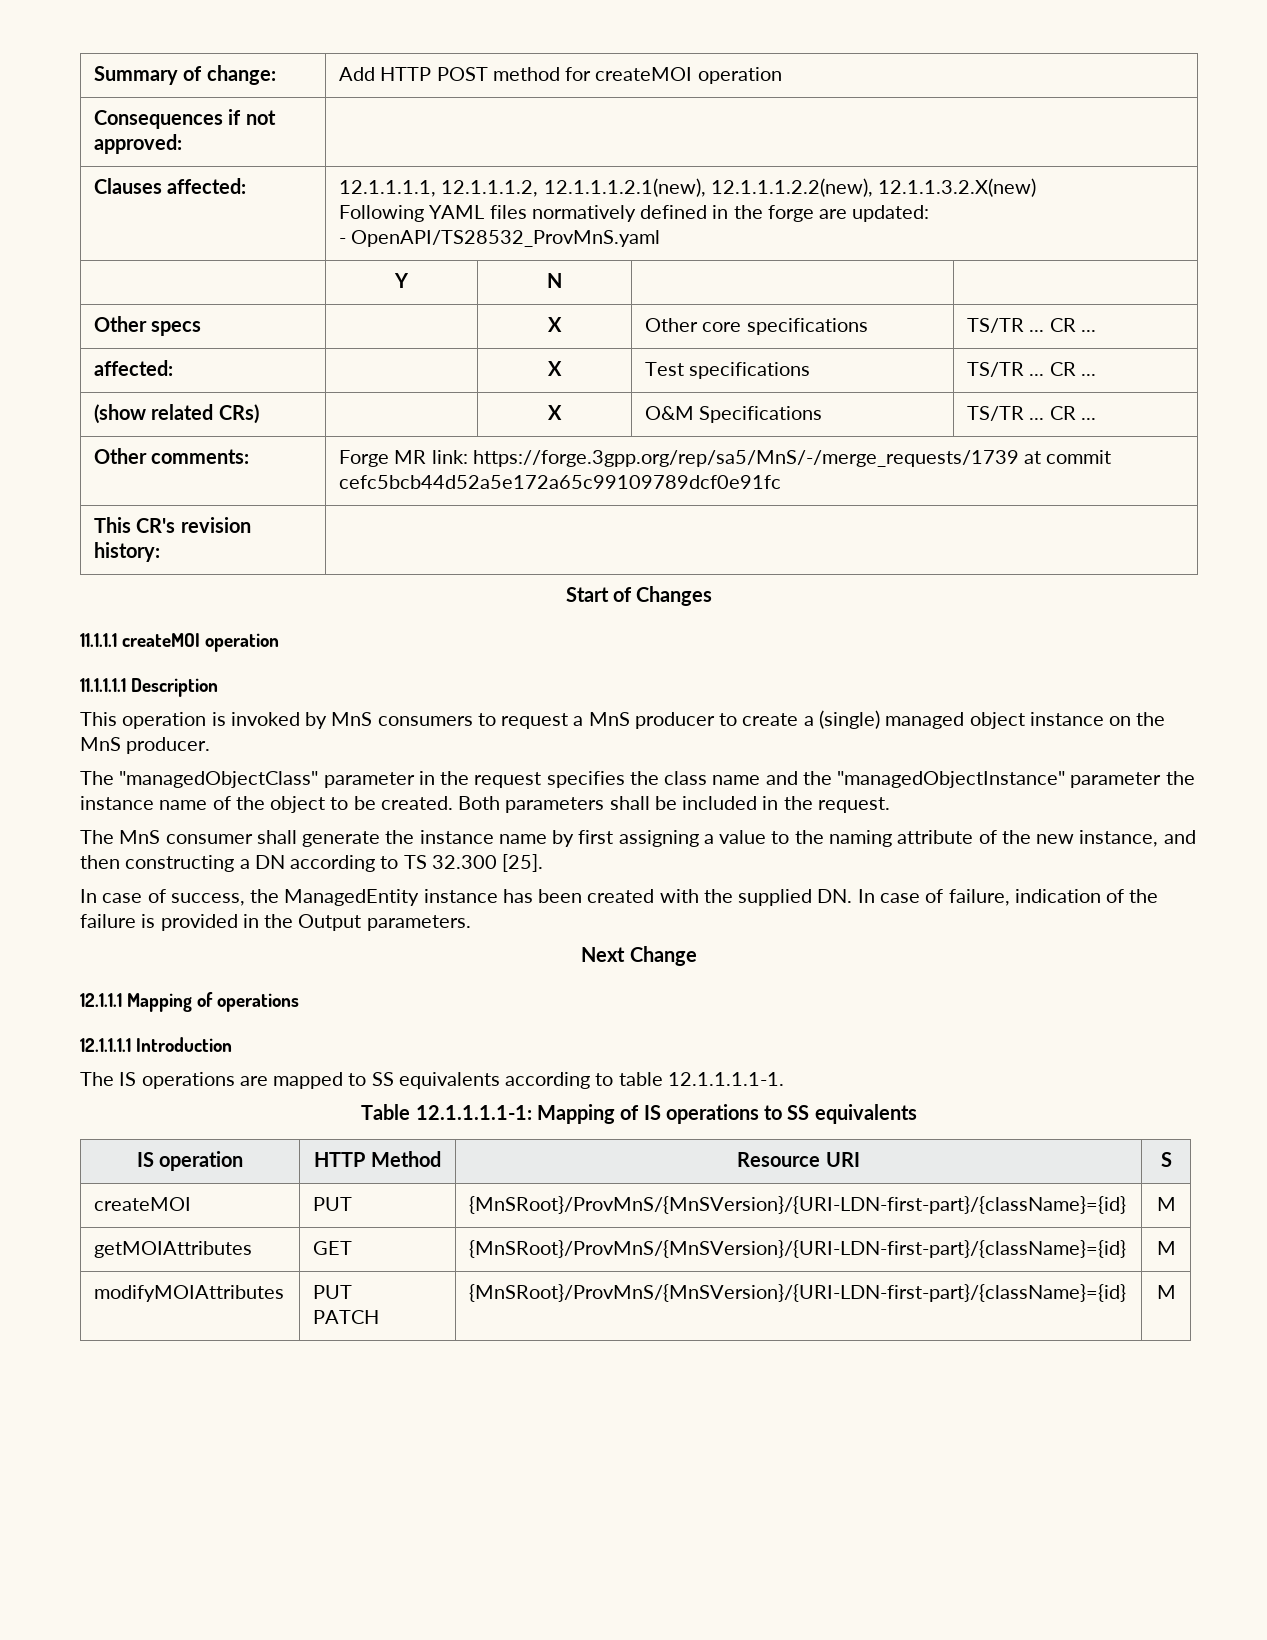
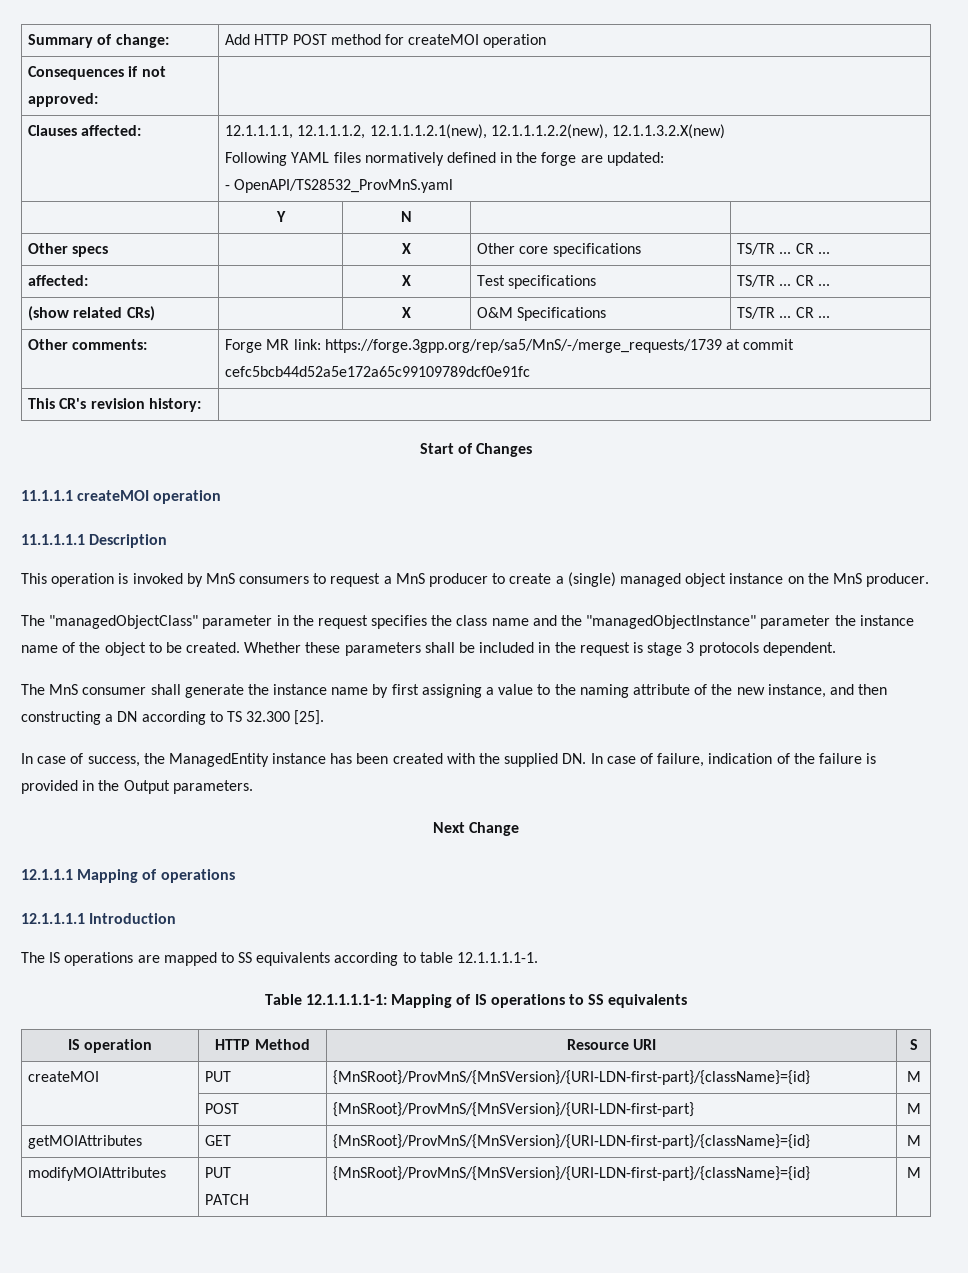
[458,796,501,810] Both -> [244,642,341,653] Whether these
[817,797,890,813] request. -> [579,642,836,656] request is stage 3 protocols dependent.
(1176, 1204) none -> [205,1103,240,1114] [333,1102,695,1117] [906,1103,921,1114] // | POST | {MnSRoot}/ProvMnS/{MnSVersion}/{URI-LDN-first-part} | M

